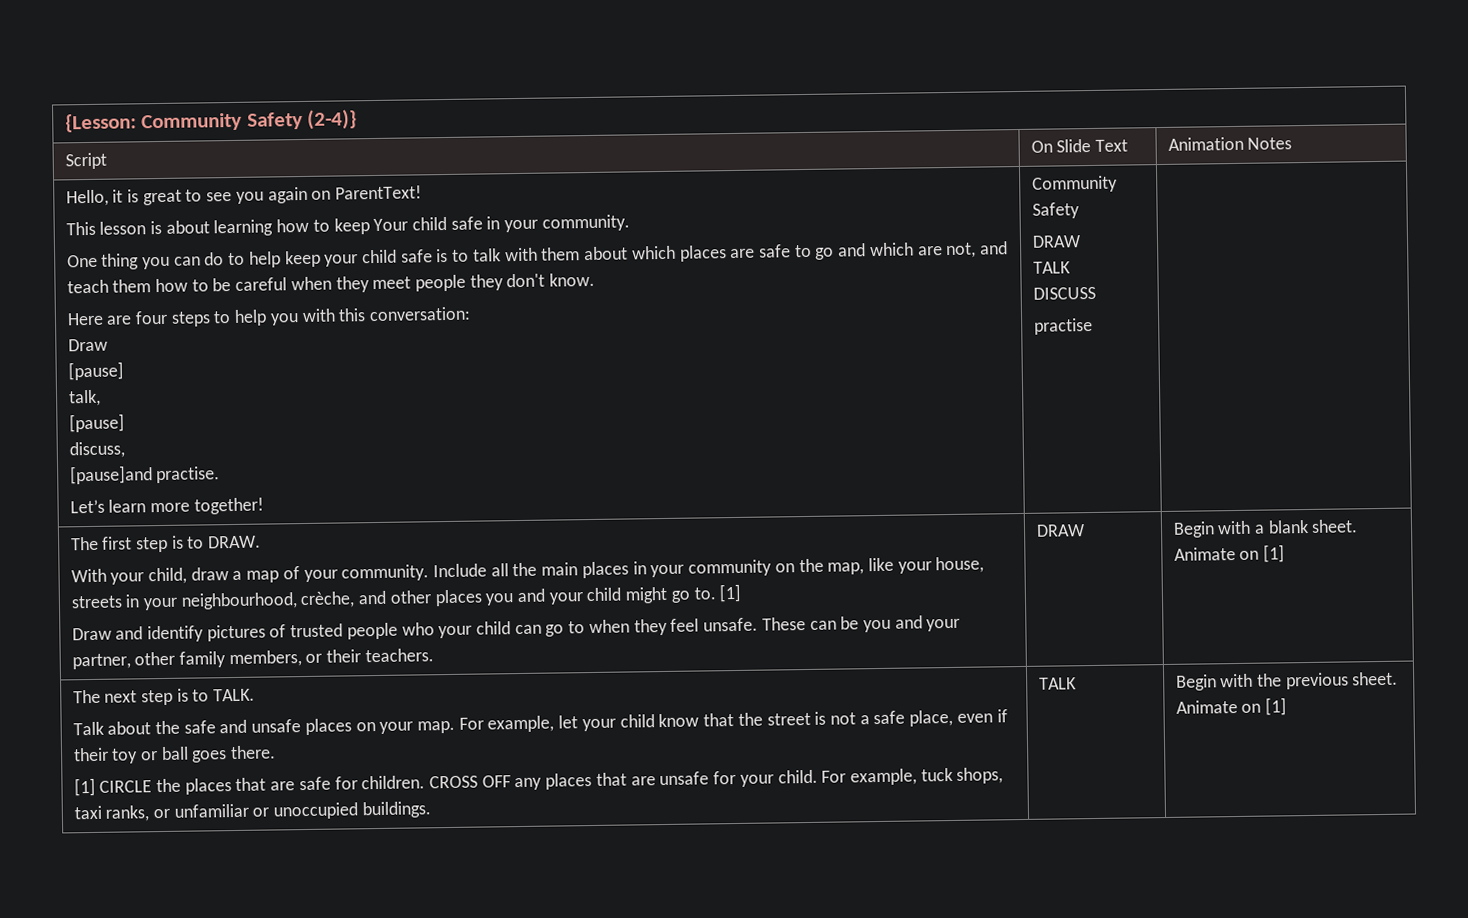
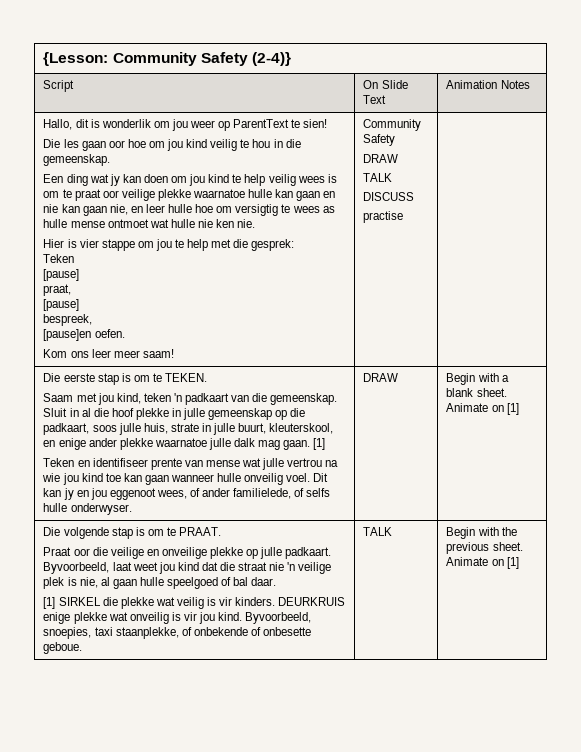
[65,185,423,207] [65,214,630,237] [66,241,1009,270] [66,272,596,294] [66,306,472,327] [67,338,108,352] [67,361,124,381] [67,389,101,407] [68,413,125,433] [68,441,125,459] [69,465,221,485] [69,497,264,515] Hello, it is great to see you again on ParentText! // This lesson is about learning how to keep Your child safe in your community. // One thing you can do to help keep your child safe is to talk with them about which places are safe to go and which are not, and teach them how to be careful when they meet people they don't know. // Here are four steps to help you with this conversation: // Draw // [pause] // talk, // [pause] // discuss, // [pause]and practise. // Let’s learn more together! -> [43,119,328,131] [43,139,301,151] [43,154,111,166] [43,174,337,186] [43,189,336,201] [43,204,335,216] [43,219,256,228] [43,239,295,251] [43,254,75,263] [43,269,80,281] [43,284,72,296] [43,299,80,311] [43,314,93,326] [43,329,125,341] [43,349,174,358] Hallo, dit is wonderlik om jou weer op ParentText te sien! // Die les gaan oor hoe om jou kind veilig te hou in die gemeenskap. // Een ding wat jy kan doen om jou kind te help veilig wees is om te praat oor veilige plekke waarnatoe hulle kan gaan en nie kan gaan nie, en leer hulle hoe om versigtig te wees as hulle mense ontmoet wat hulle nie ken nie. // Hier is vier stappe om jou te help met die gesprek: // Teken // [pause] // praat, // [pause] // bespreek, // [pause]en oefen. // Kom ons leer meer saam!
[70,535,262,553] [70,556,985,585] [70,583,742,611] [71,615,961,643] [71,648,434,670] The first step is to DRAW. // With your child, draw a map of your community. Include all the main places in your community on the map, like your house, streets in your neighbourhood, crèche, and other places you and your child might go to. [1] // Draw and identify pictures of trusted people who your child can go to when they feel unsafe. These can be you and your partner, other family members, or their teachers. -> [43,373,208,385] [43,393,338,405] [43,408,306,420] [43,423,334,435] [43,438,326,450] [43,458,339,470] [42,473,329,485] [43,488,331,500] [43,503,132,515] Die eerste stap is om te TEKEN. // Saam met jou kind, teken 'n padkaart van die gemeenskap. Sluit in al die hoof plekke in julle gemeenskap op die padkaart, soos julle huis, strate in julle buurt, kleuterskool, en enige ander plekke waarnatoe julle dalk mag gaan. [1] // Teken en identifiseer prente van mense wat julle vertrou na wie jou kind toe kan gaan wanneer hulle onveilig voel. Dit kan jy en jou eggenoot wees, of ander familielede, of selfs hulle onderwyser.
[72,688,256,706] [72,709,1008,736] [72,745,277,764] [73,767,1004,797] [73,801,431,822] The next step is to TALK. // Talk about the safe and unsafe places on your map. For example, let your child know that the street is not a safe place, even if their toy or ball goes there. // [1] CIRCLE the places that are safe for children. CROSS OFF any places that are unsafe for your child. For example, tuck shops, taxi ranks, or unfamiliar or unoccupied buildings. -> [43,527,222,539] [43,547,332,559] [43,562,332,574] [43,577,277,589] [43,597,346,609] [43,612,312,624] [43,627,312,639] [43,642,83,654] Die volgende stap is om te PRAAT. // Praat oor die veilige en onveilige plekke op julle padkaart. Byvoorbeeld, laat weet jou kind dat die straat nie 'n veilige plek is nie, al gaan hulle speelgoed of bal daar. // [1] SIRKEL die plekke wat veilig is vir kinders. DEURKRUIS enige plekke wat onveilig is vir jou kind. Byvoorbeeld, snoepies, taxi staanplekke, of onbekende of onbesette geboue.

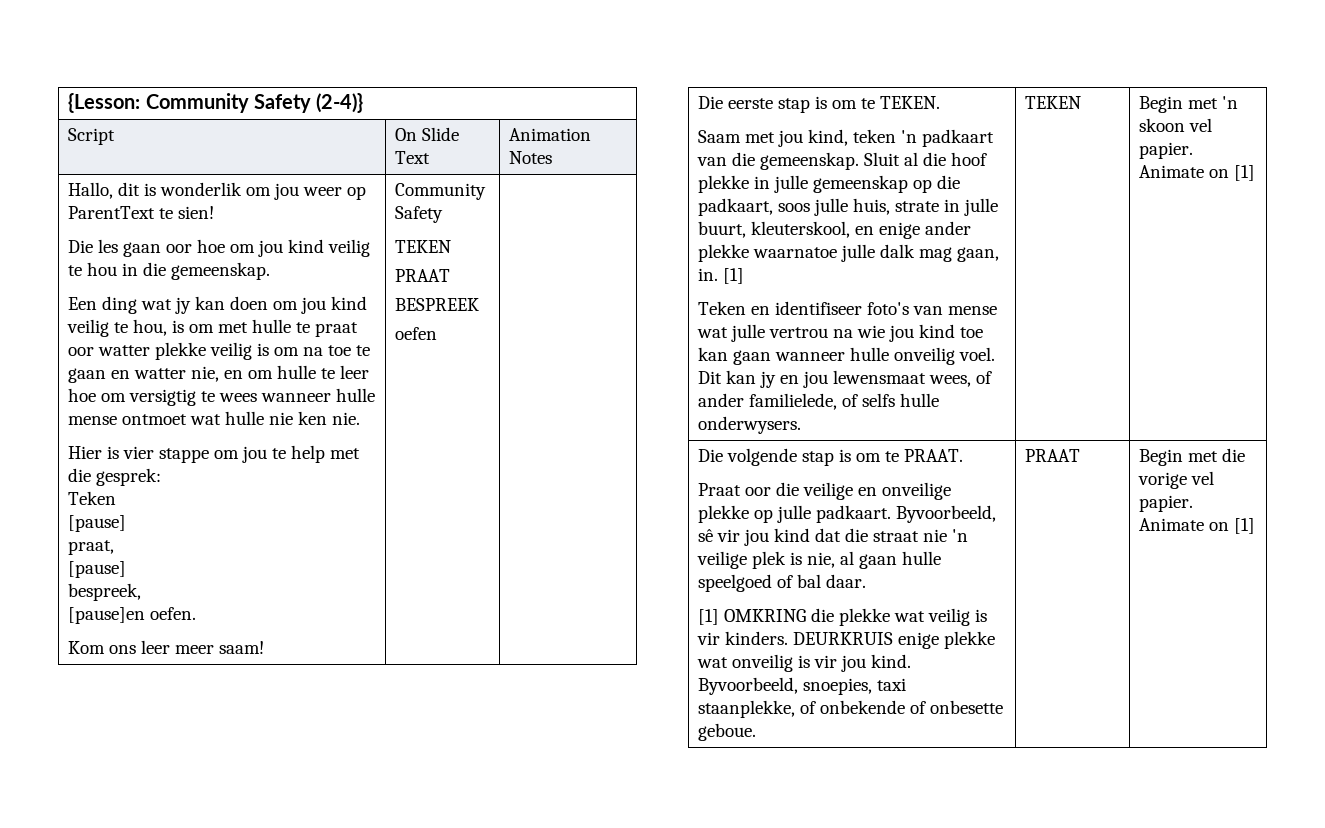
[232,174,337,186] [43,189,336,201] [43,204,193,216] te help veilig wees is om te praat oor veilige plekke waarnatoe hulle kan gaan en nie kan gaan nie, en leer hulle -> [67,319,359,337] [68,342,371,360] [68,365,370,383] veilig te hou, is om met hulle te praat oor watter plekke veilig is om na toe te gaan en watter nie, en om hulle te leer
[322,206,335,213] as -> [261,393,332,402] wanneer
[363,154,399,163] [363,173,393,182] [363,192,415,201] [363,211,404,223] DRAW // TALK // DISCUSS // practise -> [395,240,452,253] [395,269,451,282] [395,298,480,311] [395,327,438,340] TEKEN // PRAAT // BESPREEK // oefen
[69,408,79,417] in -> (901, 159) none
[283,440,311,450] gaan. -> [957,247,1000,262] [698,268,719,281] gaan, in.
[150,458,182,470] prente -> [867,302,910,315] foto's
[109,488,156,500] eggenoot -> [833,370,927,384] lewensmaat
[70,503,132,515] [363,373,399,382] [446,373,509,385] [446,388,507,397] onderwyser. | DRAW | Begin with a blank sheet. -> [698,416,802,434] [1025,96,1082,109] [1139,96,1239,113] [1139,118,1213,132] [1139,142,1194,159] onderwysers. | TEKEN | Begin met 'n skoon vel papier.
[112,562,158,571] laat weet -> [698,529,741,542] sê vir
[58,597,101,606] SIRKEL -> [724,609,807,622] OMKRING
[363,527,393,536] [446,527,517,539] [446,542,523,554] TALK | Begin with the previous sheet. -> [1025,449,1081,462] [1139,448,1246,466] [1138,471,1215,489] [1139,495,1194,512] PRAAT | Begin met die vorige vel papier.

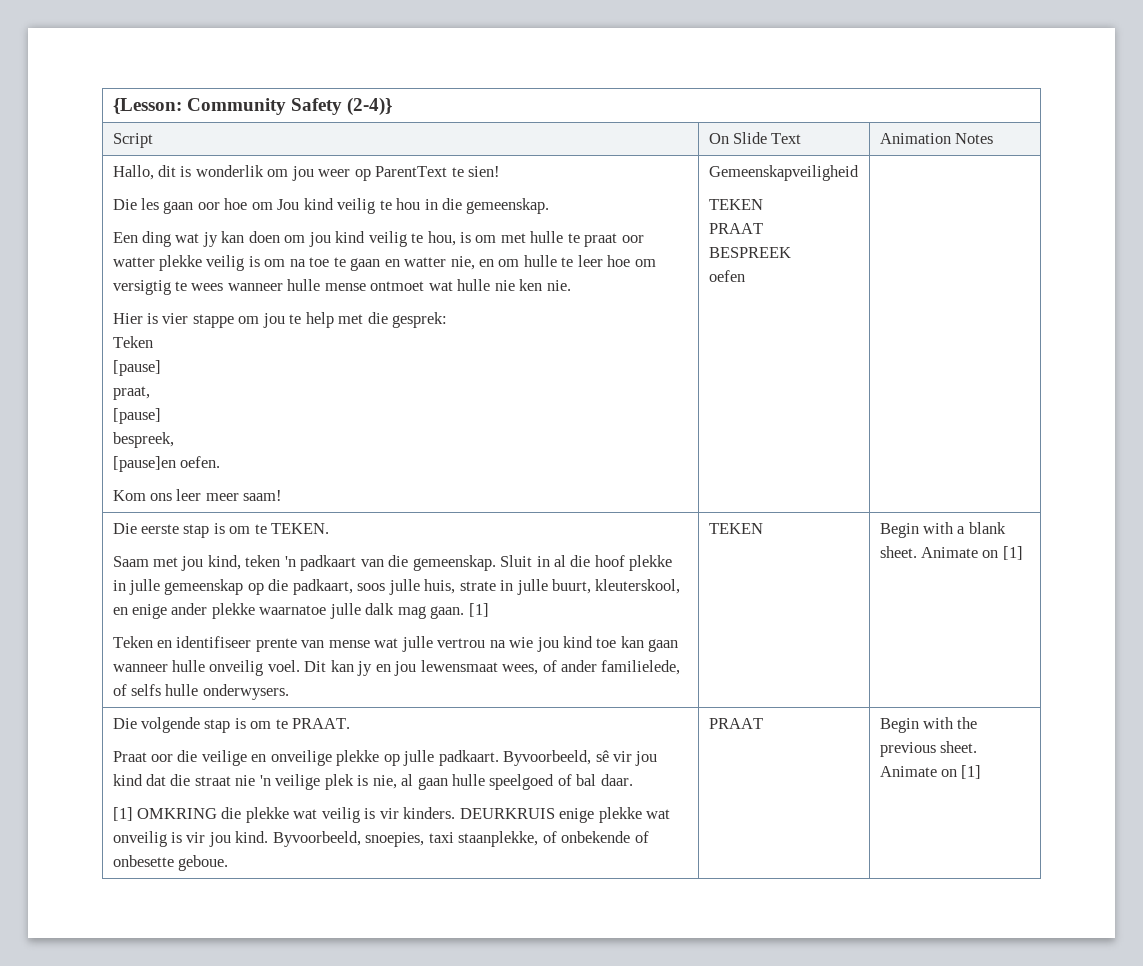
[258,240,284,257] jou -> [277,199,300,210] Jou
[395,183,487,200] [395,206,444,223] Community Safety -> [708,165,859,181] Gemeenskapveiligheid
(901, 159) none -> [536,556,550,567] in
[957,247,1000,262] [698,268,719,281] gaan, in. -> [430,606,465,619] gaan.
[867,302,910,315] foto's -> [255,638,297,652] prente
[1188,96,1239,109] [1139,118,1213,132] [1139,142,1194,159] met 'n skoon vel papier. -> [922,522,1006,534] [879,546,917,558] with a blank sheet.
[1188,448,1246,462] [1138,471,1215,489] [1139,495,1194,512] met die vorige vel papier. -> [922,717,978,729] [879,741,977,757] with the previous sheet.

